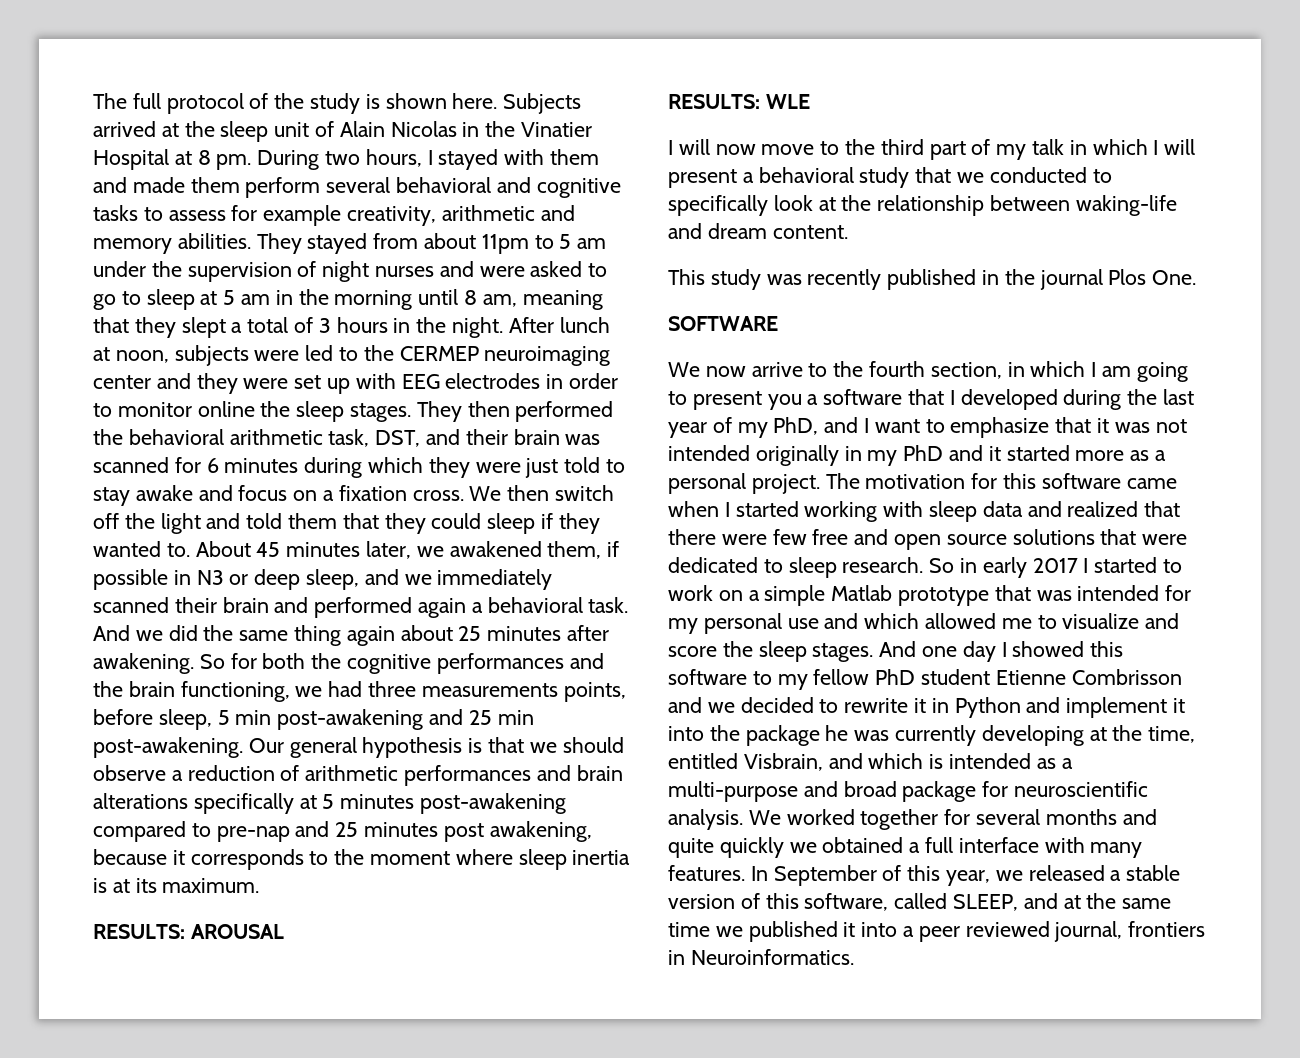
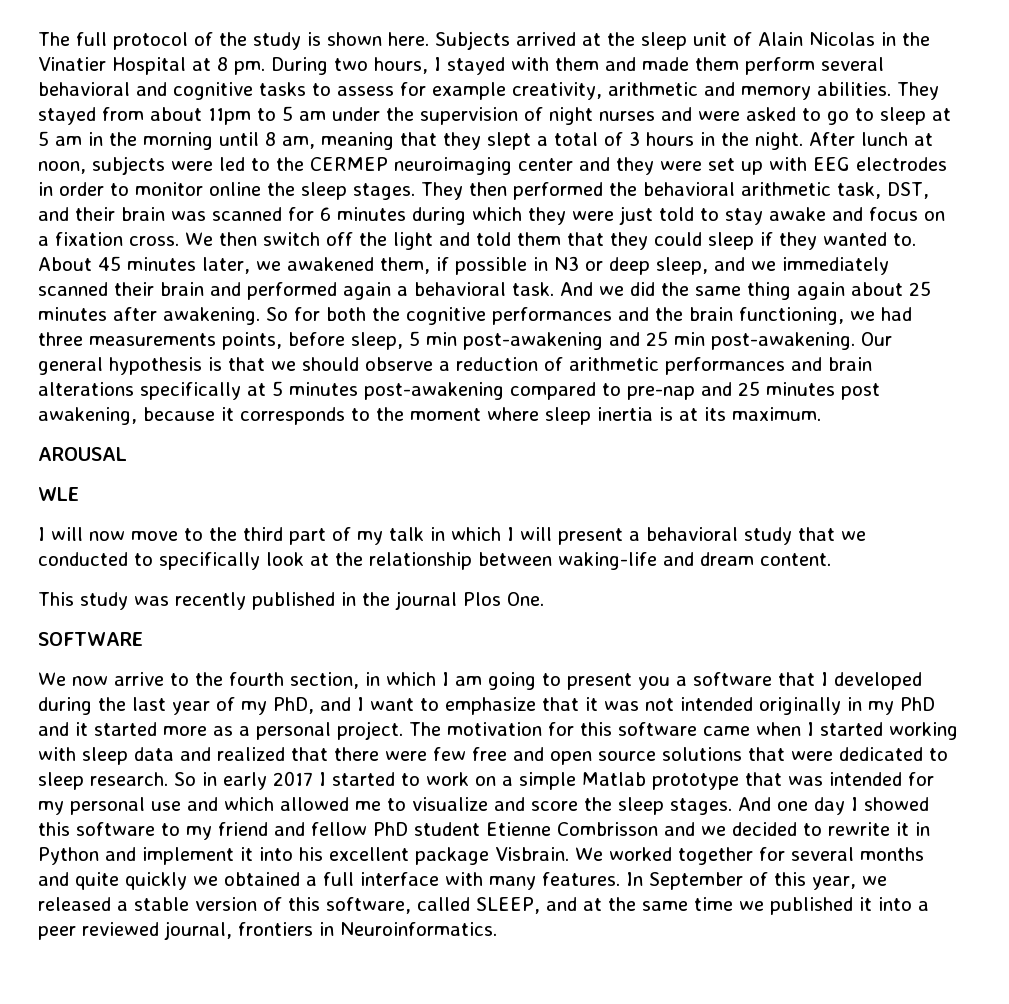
[93,924,185,939] RESULTS: -> (821, 414) none
[668,94,760,109] RESULTS: -> (127, 454) none
(808, 682) none -> [218,822,305,836] friend and
[709,725,1196,746] [668,753,1073,771] [668,781,1149,802] [668,809,743,830] the package he was currently developing at the time, entitled Visbrain, and which is intended as a multi-purpose and broad package for neuroscientific analysis. -> [299,847,569,865] his excellent package Visbrain.

